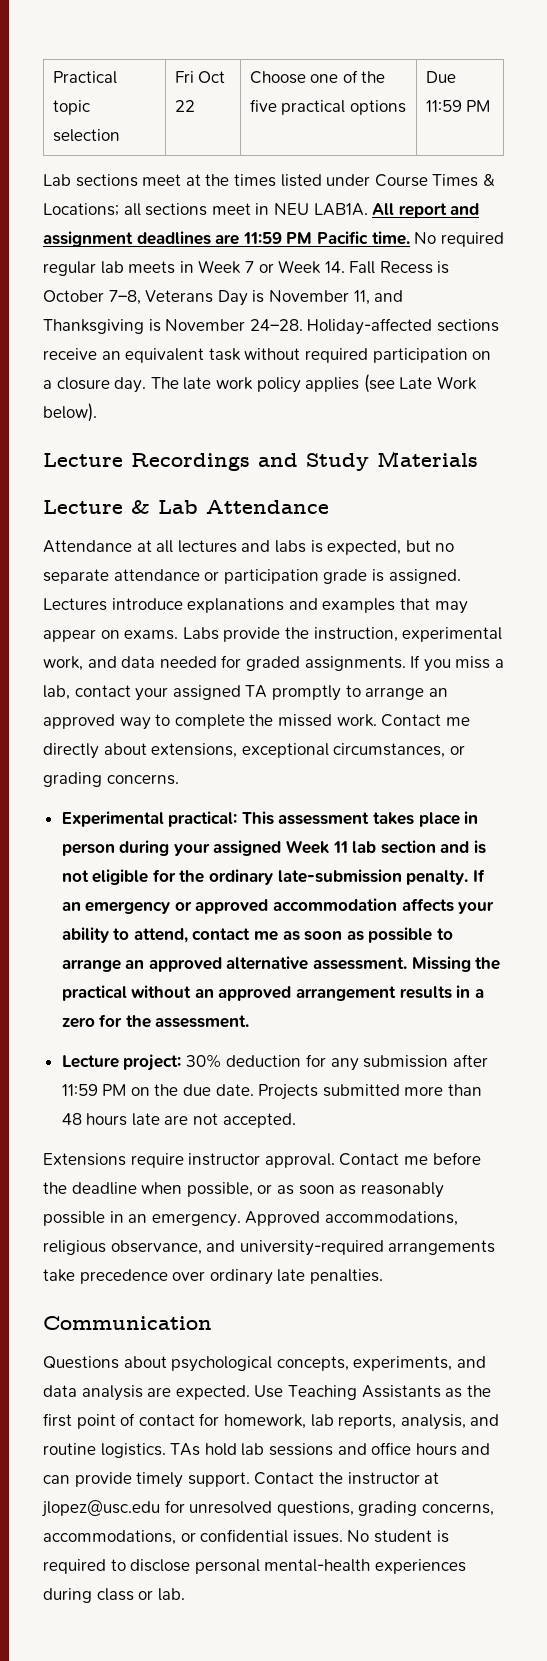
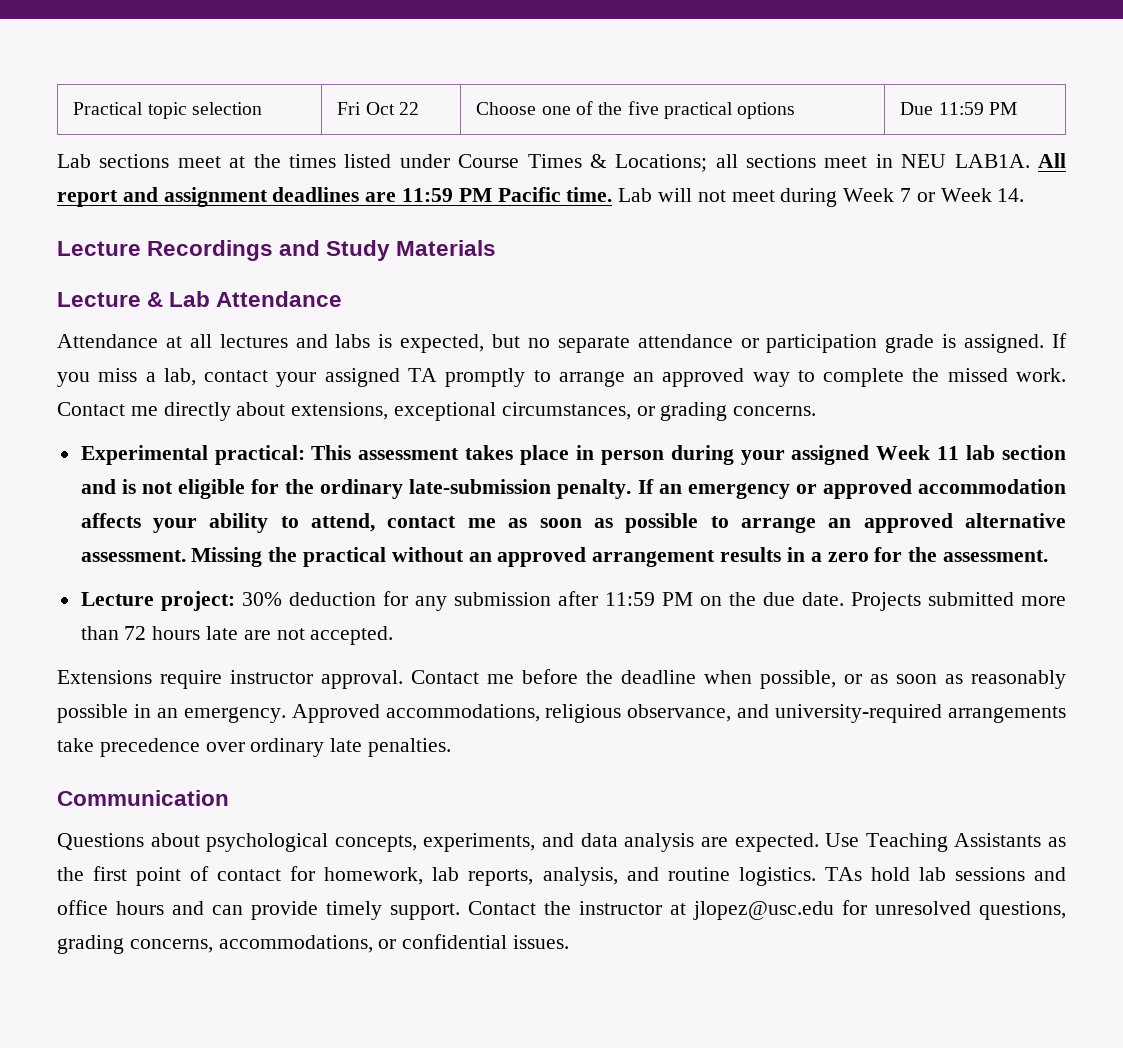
[414,232,504,247] [43,261,194,276] No required regular lab meets in -> [618,188,838,207] Lab will not meet during
[349,261,450,274] [43,290,404,306] [43,318,499,335] [43,348,492,363] [43,374,477,393] [43,403,97,422] Fall Recess is October 7–8, Veterans Day is November 11, and Thanksgiving is November 24–28. Holiday-affected sections receive an equivalent task without required participation on a closure day. The late work policy applies (see Late Work below). -> (1025, 195) none
[43,598,468,614] [43,627,503,642] [43,655,406,671] Lectures introduce explanations and examples that may appear on exams. Labs provide the instruction, experimental work, and data needed for graded assignments. -> (1045, 343) none
[61,1113,82,1125] 48 -> [124,626,147,640] 72
[347,1530,449,1543] [43,1559,466,1574] [43,1588,185,1603] No student is required to disclose personal mental-health experiences during class or lab. -> (570, 942) none

